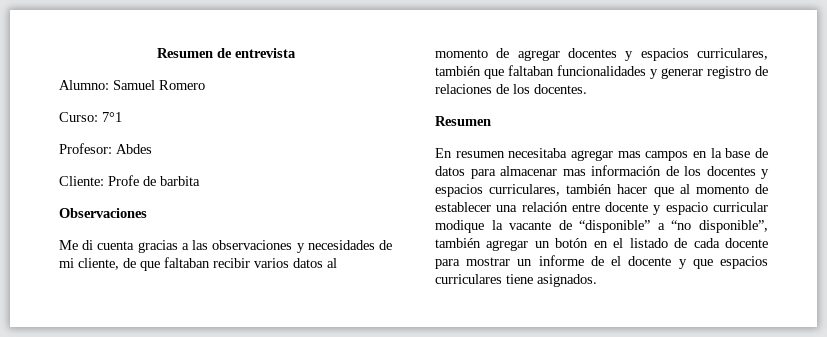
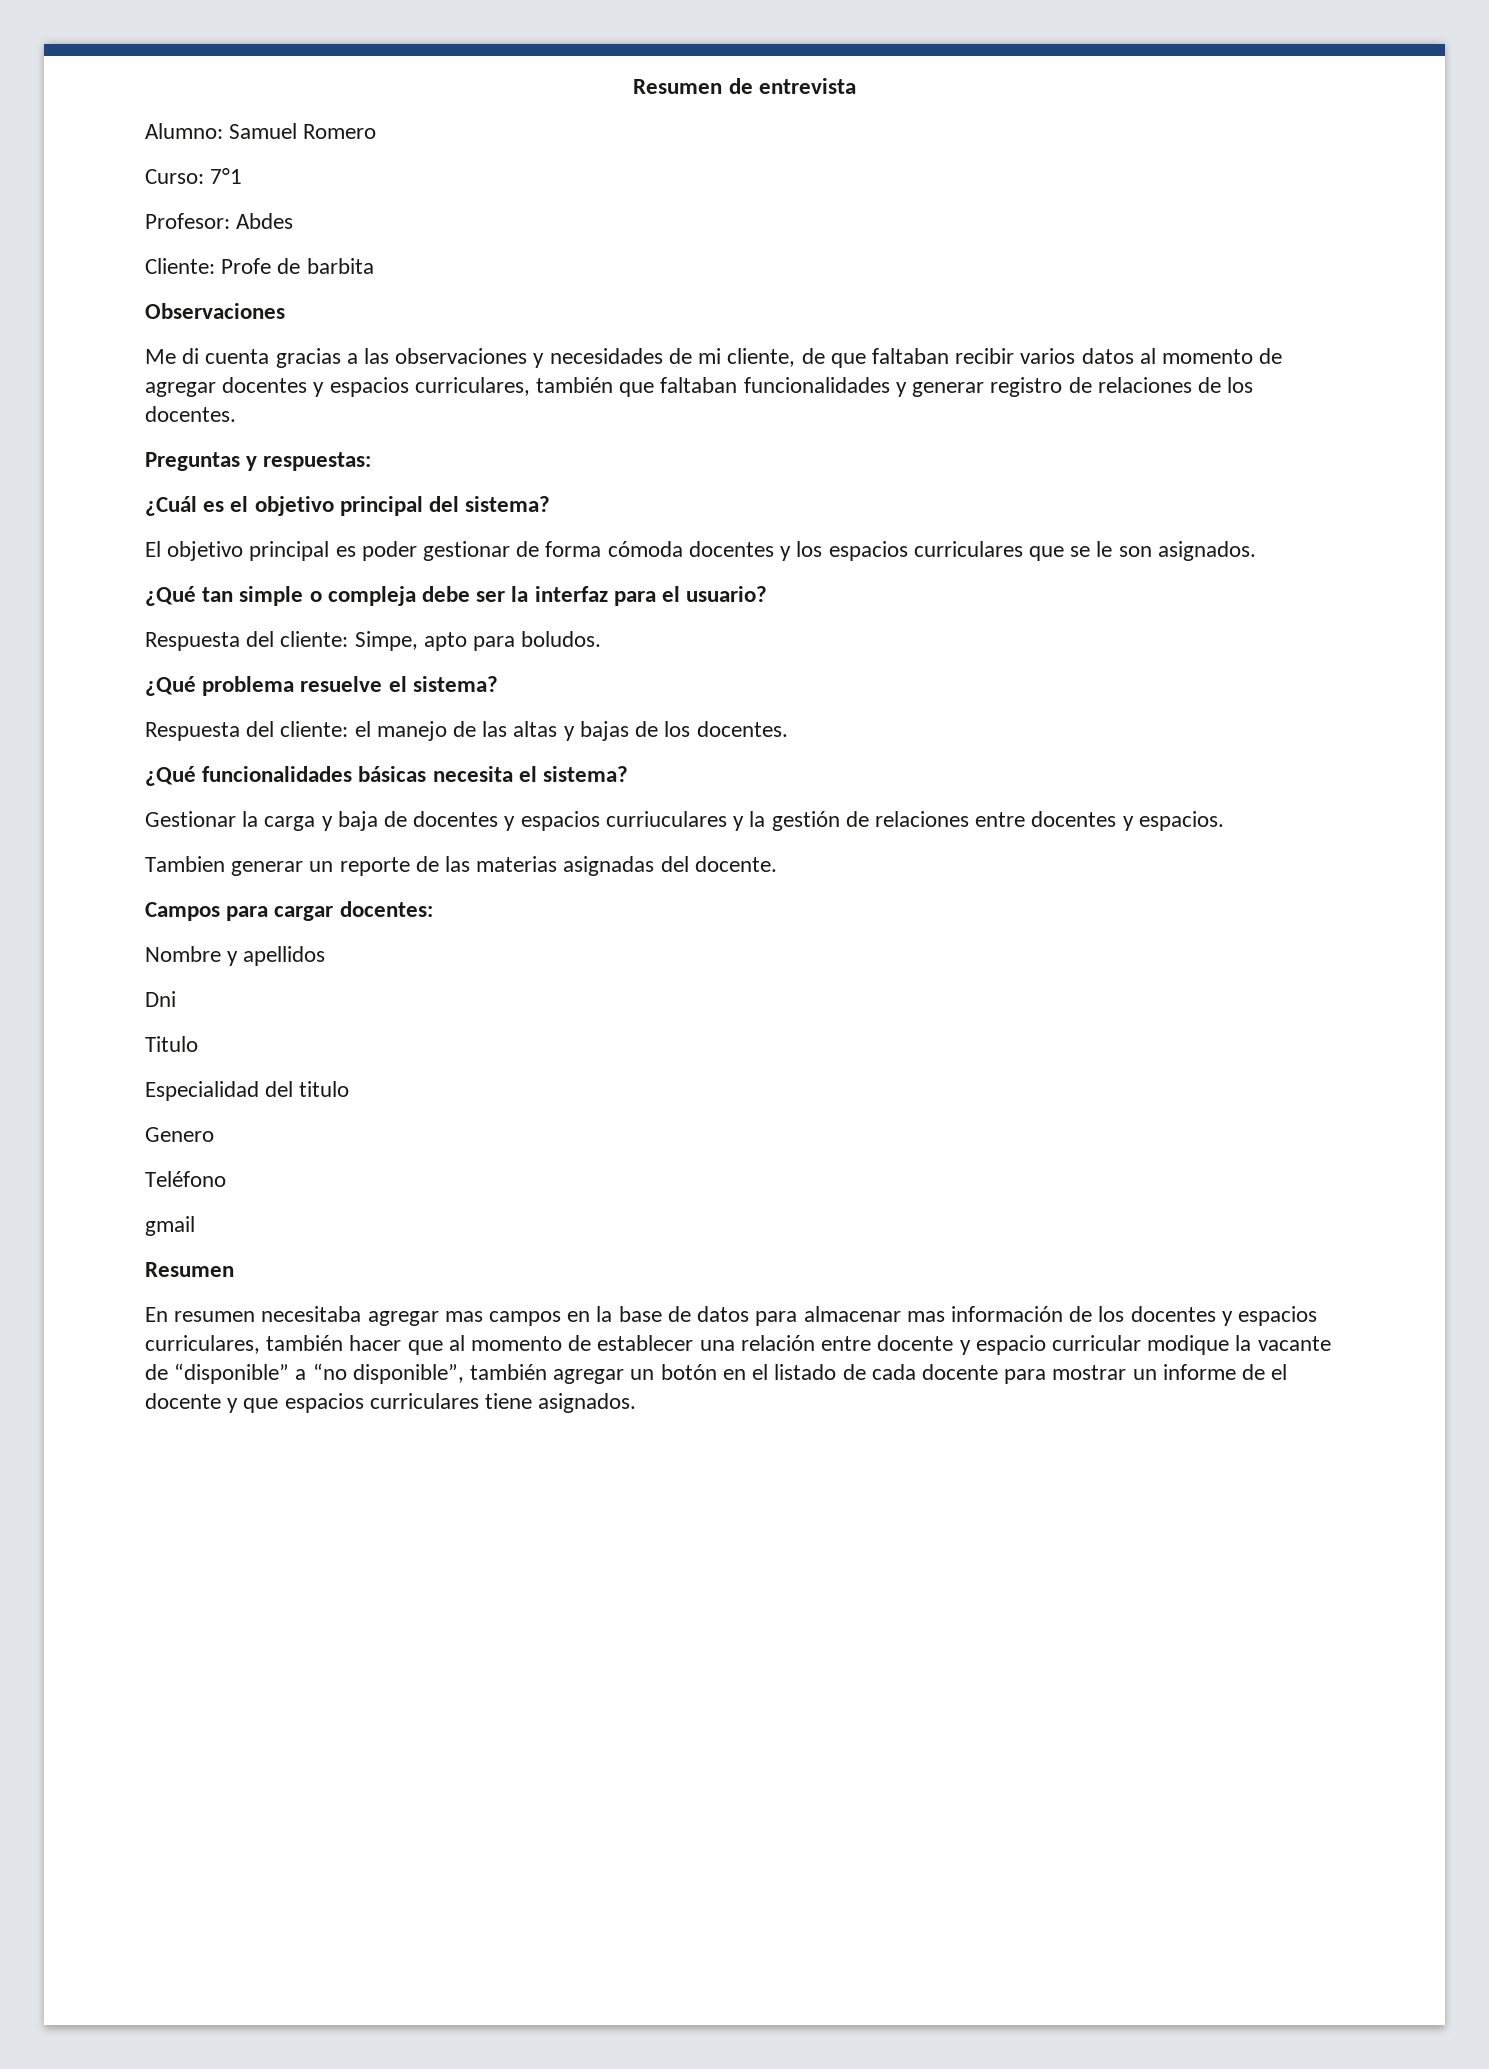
(587, 89) none -> [145,452,372,471] [145,496,551,516] [145,541,1256,561] [145,586,768,606] [145,631,602,651] [145,676,498,696] [145,721,788,741] [145,766,629,786] [145,811,1224,831] [145,856,777,876] [145,901,433,921] [145,946,326,966] [145,991,176,1007] [145,1036,198,1052] [145,1081,350,1101] [145,1127,214,1142] [145,1171,226,1187] [145,1216,195,1236] // Preguntas y respuestas: // ¿Cuál es el objetivo principal del sistema? // El objetivo principal es poder gestionar de forma cómoda docentes y los espacios curriculares que se le son asignados. // ¿Qué tan simple o compleja debe ser la interfaz para el usuario? // Respuesta del cliente: Simpe, apto para boludos. // ¿Qué problema resuelve el sistema? // Respuesta del cliente: el manejo de las altas y bajas de los docentes. // ¿Qué funcionalidades básicas necesita el sistema? // Gestionar la carga y baja de docentes y espacios curriuculares y la gestión de relaciones entre docentes y espacios. // Tambien generar un reporte de las materias asignadas del docente. // Campos para cargar docentes: // Nombre y apellidos // Dni // Titulo // Especialidad del titulo // Genero // Teléfono // gmail

